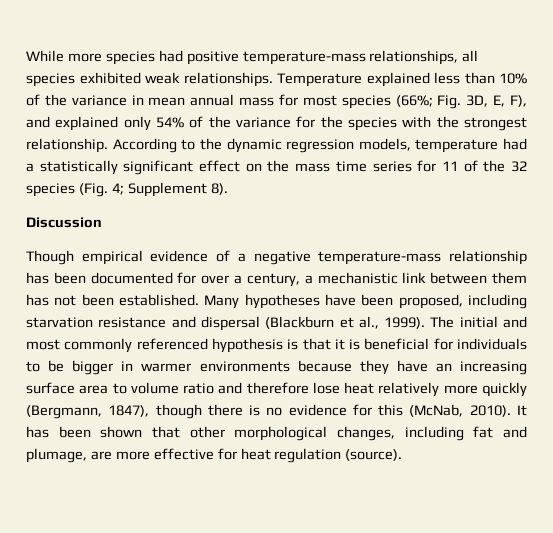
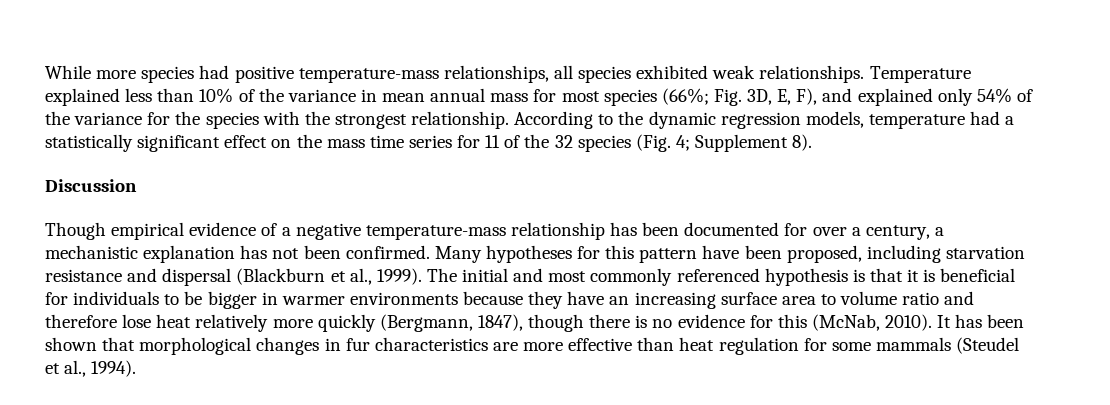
[402,272,527,284] link between them -> [143,245,236,263] explanation
[118,294,199,306] established. -> [345,245,430,259] confirmed.
(320, 301) none -> [577,245,698,263] for this pattern
[189,426,527,441] [26,448,87,463] other morphological changes, including fat and plumage, -> [139,337,488,355] morphological changes in fur characteristics
[217,448,237,460] for -> [637,337,675,351] than
[345,449,403,461] (source). -> [803,337,1020,354] [45,360,137,377] for some mammals (Steudel et al., 1994).

